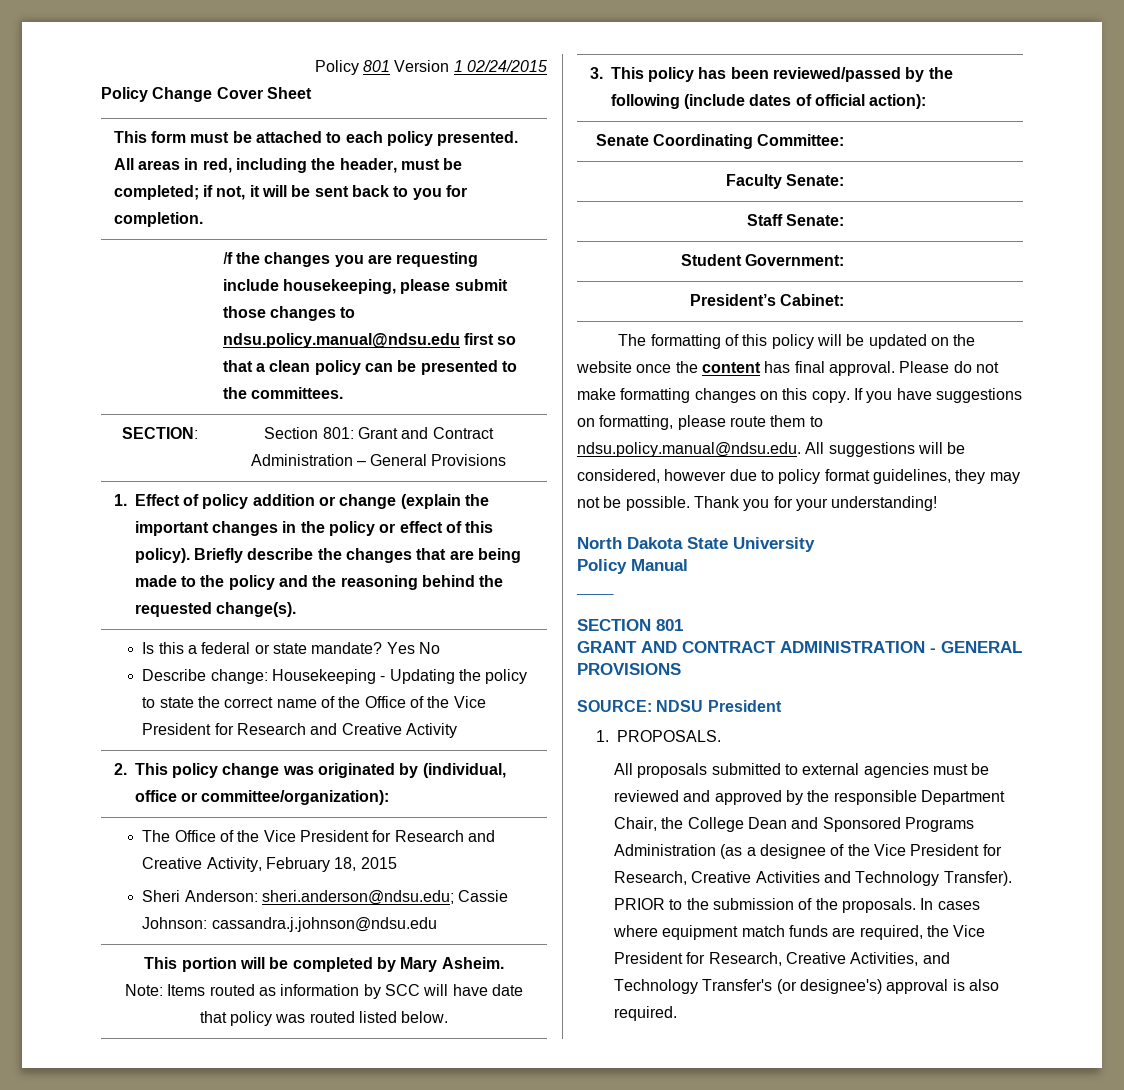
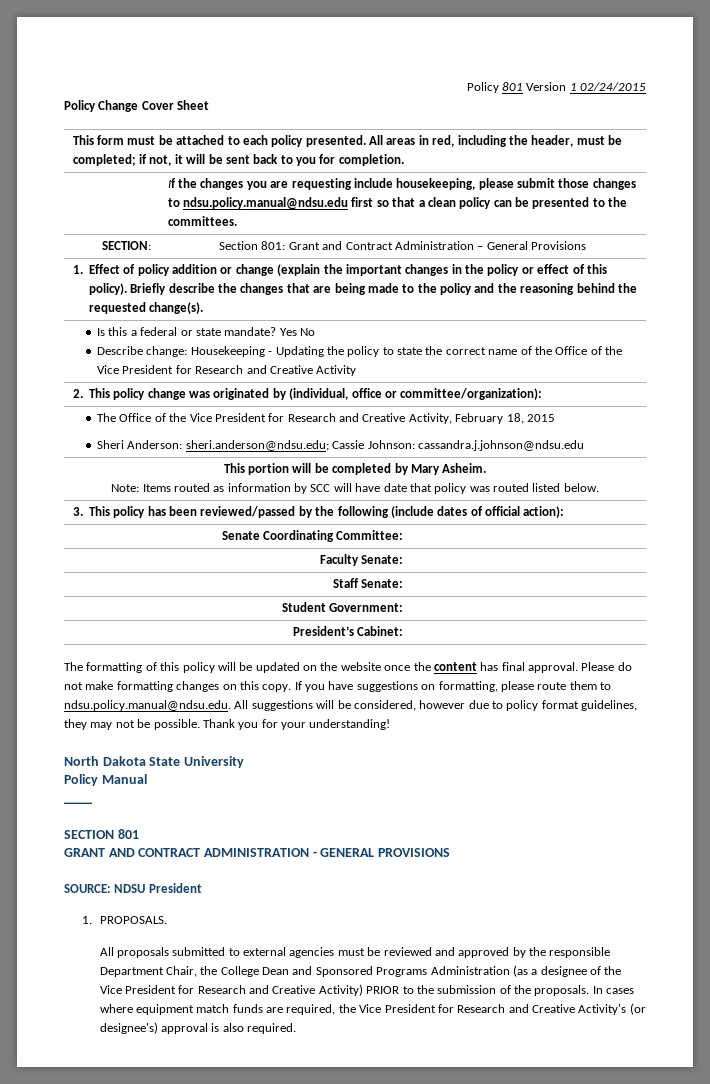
[614,871,1012,886] Research, Creative Activities and Technology Transfer). -> [197,984,363,996] Research and Creative Activity)
[708,952,950,966] [614,979,773,994] Research, Creative Activities, and Technology Transfer's -> [457,1004,627,1015] Research and Creative Activity's

